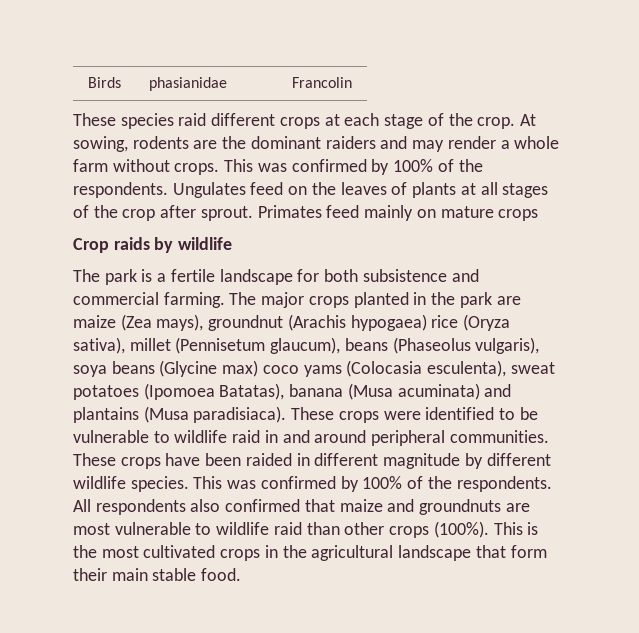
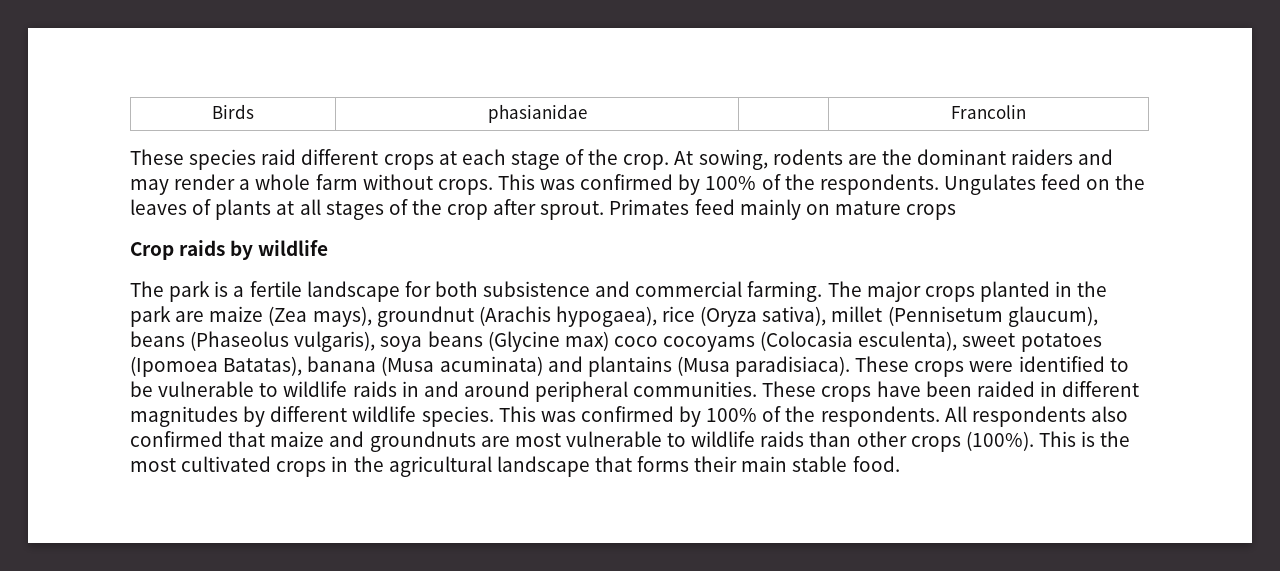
[350,314,427,331] hypogaea) -> [555,306,657,327] hypogaea),
[303,365,342,377] yams -> [663,336,756,352] cocoyams
[510,362,555,374] sweat -> [962,333,1016,347] sweet
[232,430,261,443] raid -> [352,381,397,397] raids
[383,453,461,469] magnitude -> [130,406,238,427] magnitudes
[273,522,302,535] raid -> [760,431,805,447] raids
[510,545,547,558] form -> [637,456,690,472] forms

